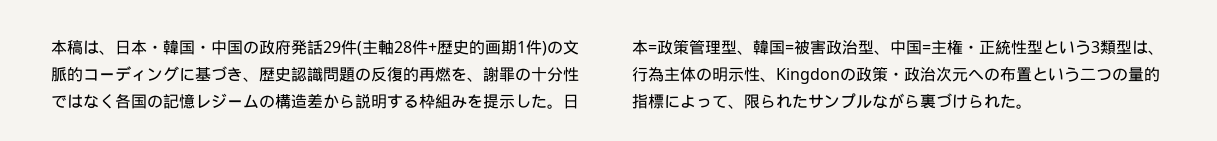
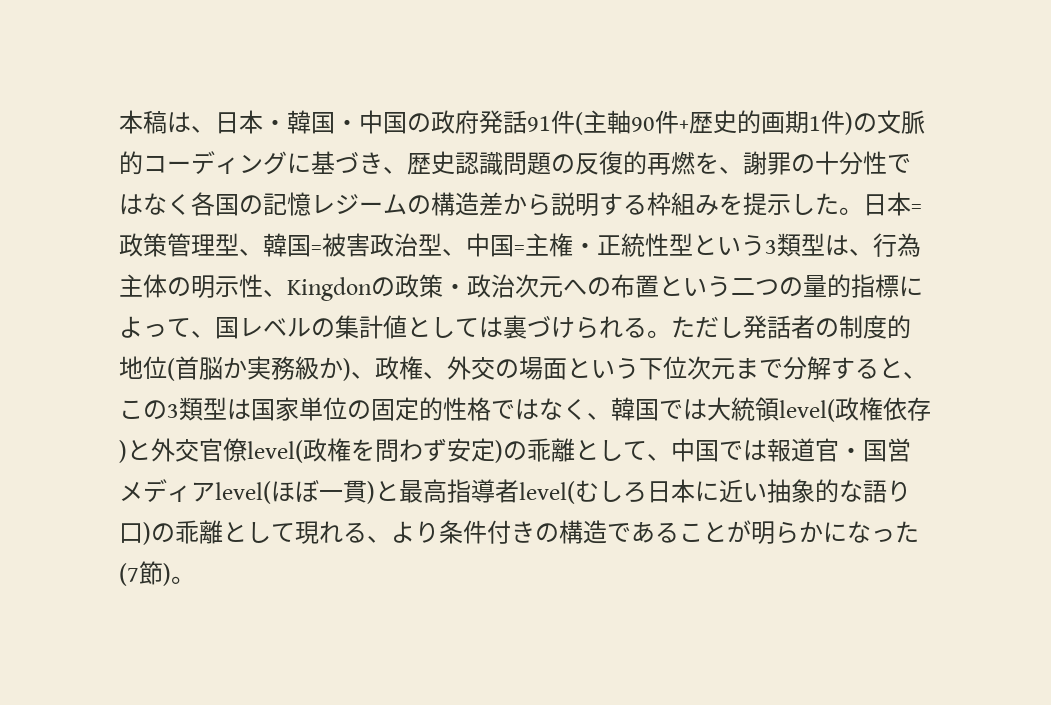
[323,41,341,53] 29 -> [527,116,551,132] 91
[394,41,412,53] 28 -> [631,117,655,132] 90
[744,93,1016,109] 限られたサンプルながら裏づけられた -> [215,315,911,339] [119,356,927,381] [119,397,931,422] [119,438,911,463] [119,479,911,504] [119,520,919,545] [119,561,171,586] 国レベルの集計値としては裏づけられる。ただし発話者の制度的地位(首脳か実務級か)、政権、外交の場面という下位次元まで分解すると、この3類型は国家単位の固定的性格ではなく、韓国では大統領level(政権依存)と外交官僚level(政権を問わず安定)の乖離として、中国では報道官・国営メディアlevel(ほぼ一貫)と最高指導者level(むしろ日本に近い抽象的な語り口)の乖離として現れる、より条件付きの構造であることが明らかになった(7節)

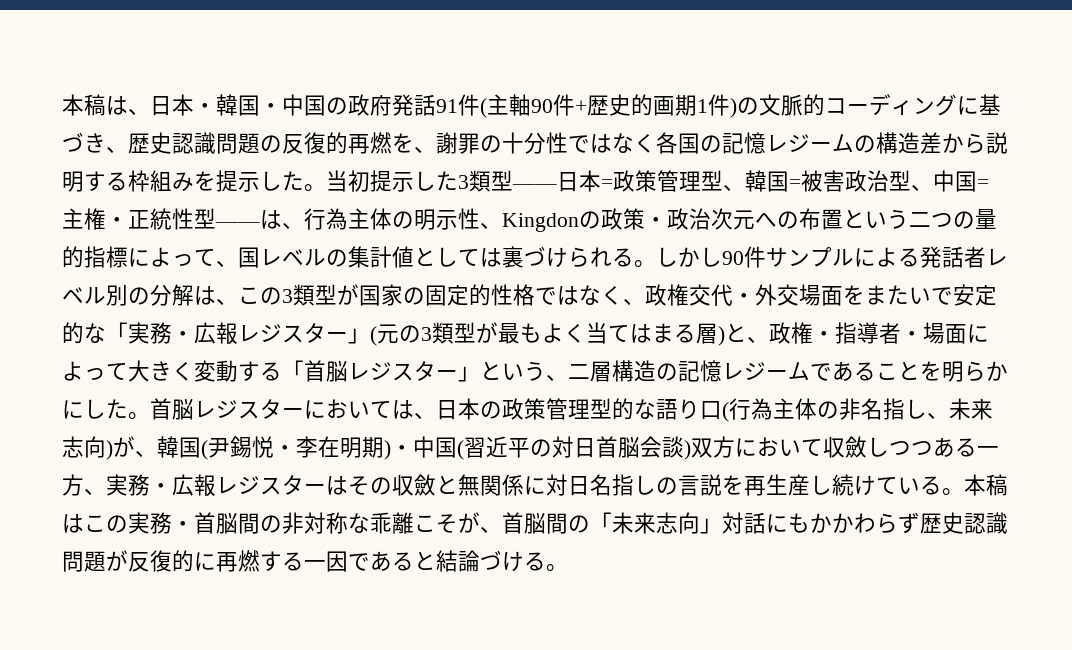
(863, 211) none -> [326,170,557,192] 当初提示した3類型――
[693,233,825,257] という3類型 -> [215,222,260,227] ――
[671,315,911,339] [119,356,903,381] ただし発話者の制度的地位(首脳か実務級か)、政権、外交の場面という下位次元まで分解すると -> [656,246,1008,268] [62,284,216,306] しかし90件サンプルによる発話者レベル別の分解は
[227,397,347,421] は国家単位 -> [337,284,403,306] が国家
[611,397,931,422] [119,438,911,463] [119,479,911,504] [119,520,919,545] [119,561,171,586] 韓国では大統領level(政権依存)と外交官僚level(政権を問わず安定)の乖離として、中国では報道官・国営メディアlevel(ほぼ一貫)と最高指導者level(むしろ日本に近い抽象的な語り口)の乖離として現れる、より条件付きの構造であることが明らかになった(7節) -> [645,284,997,306] [62,322,989,346] [62,360,1008,382] [62,398,993,422] [62,436,999,460] [62,474,1008,497] [62,512,1008,534] [62,550,546,572] 政権交代・外交場面をまたいで安定的な「実務・広報レジスター」(元の3類型が最もよく当てはまる層)と、政権・指導者・場面によって大きく変動する「首脳レジスター」という、二層構造の記憶レジームであることを明らかにした。首脳レジスターにおいては、日本の政策管理型的な語り口(行為主体の非名指し、未来志向)が、韓国(尹錫悦・李在明期)・中国(習近平の対日首脳会談)双方において収斂しつつある一方、実務・広報レジスターはその収斂と無関係に対日名指しの言説を再生産し続けている。本稿はこの実務・首脳間の非対称な乖離こそが、首脳間の「未来志向」対話にもかかわらず歴史認識問題が反復的に再燃する一因であると結論づける

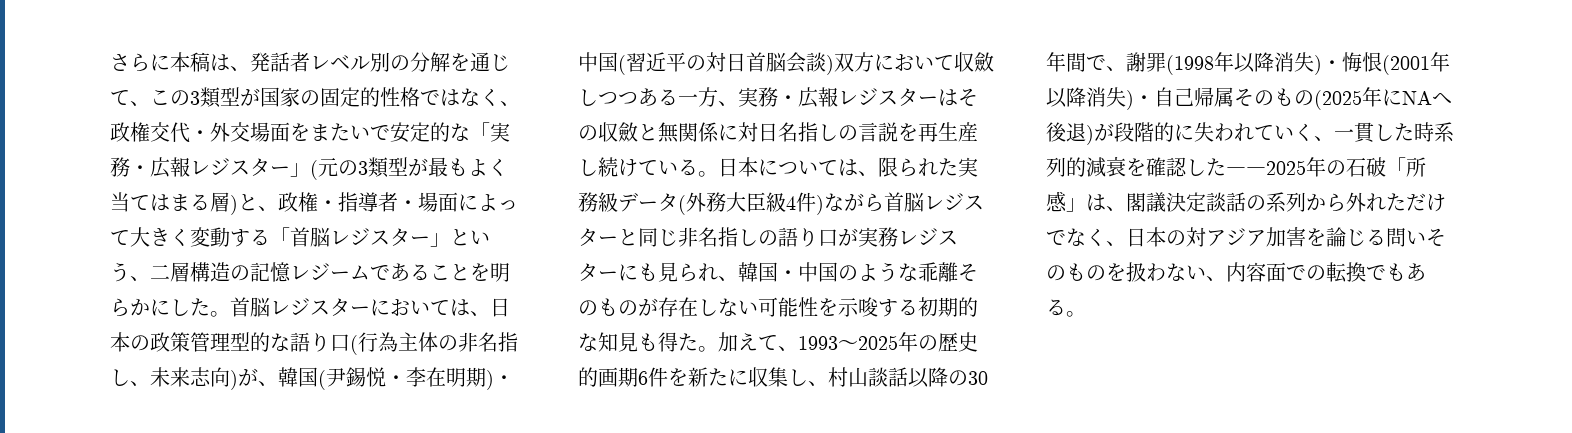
(62, 105) none -> [110,53,170,72] さらに
[150,94,1001,118] [62,132,1008,154] [62,170,989,192] [62,208,997,232] [62,246,920,268] 日本・韓国・中国の政府発話91件(主軸90件+歴史的画期1件)の文脈的コーディングに基づき、歴史認識問題の反復的再燃を、謝罪の十分性ではなく各国の記憶レジームの構造差から説明する枠組みを提示した。当初提示した3類型――日本=政策管理型、韓国=被害政治型、中国=主権・正統性型――は、行為主体の明示性、Kingdonの政策・政治次元への布置という二つの量的指標によって、国レベルの集計値としては裏づけられる。しかし90件サンプルによる -> (250, 68) none
[194,286,216,305] は -> [450,52,510,72] [110,90,130,105] を通じて
[964,474,1008,496] [62,512,1008,534] [62,550,524,572] 本稿はこの実務・首脳間の非対称な乖離こそが、首脳間の「未来志向」対話にもかかわらず歴史認識問題が反復的に再燃する一因であると結論づけ -> [718,157,978,177] [578,192,984,215] [578,227,958,247] [578,262,978,282] [578,297,978,317] [578,332,978,352] [578,367,988,388] [1046,52,1450,75] [1046,87,1452,110] [1046,122,1454,145] [1046,157,1426,177] [1046,191,1446,212] [1046,227,1446,247] [1046,262,1426,283] 日本については、限られた実務級データ(外務大臣級4件)ながら首脳レジスターと同じ非名指しの語り口が実務レジスターにも見られ、韓国・中国のような乖離そのものが存在しない可能性を示唆する初期的な知見も得た。加えて、1993〜2025年の歴史的画期6件を新たに収集し、村山談話以降の30年間で、謝罪(1998年以降消失)・悔恨(2001年以降消失)・自己帰属そのもの(2025年にNAへ後退)が段階的に失われていく、一貫した時系列的減衰を確認した――2025年の石破「所感」は、閣議決定談話の系列から外れただけでなく、日本の対アジア加害を論じる問いそのものを扱わない、内容面での転換でもあ

